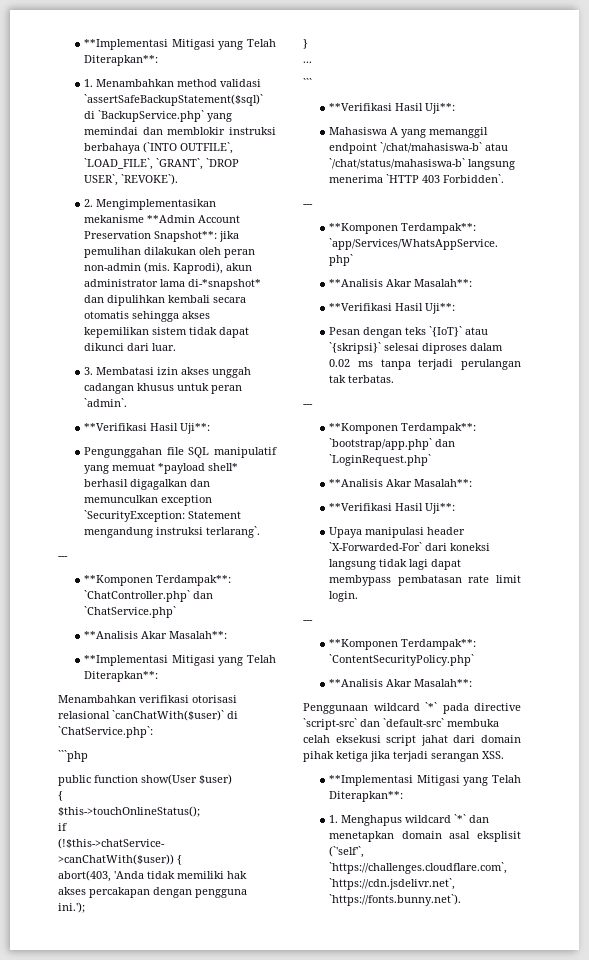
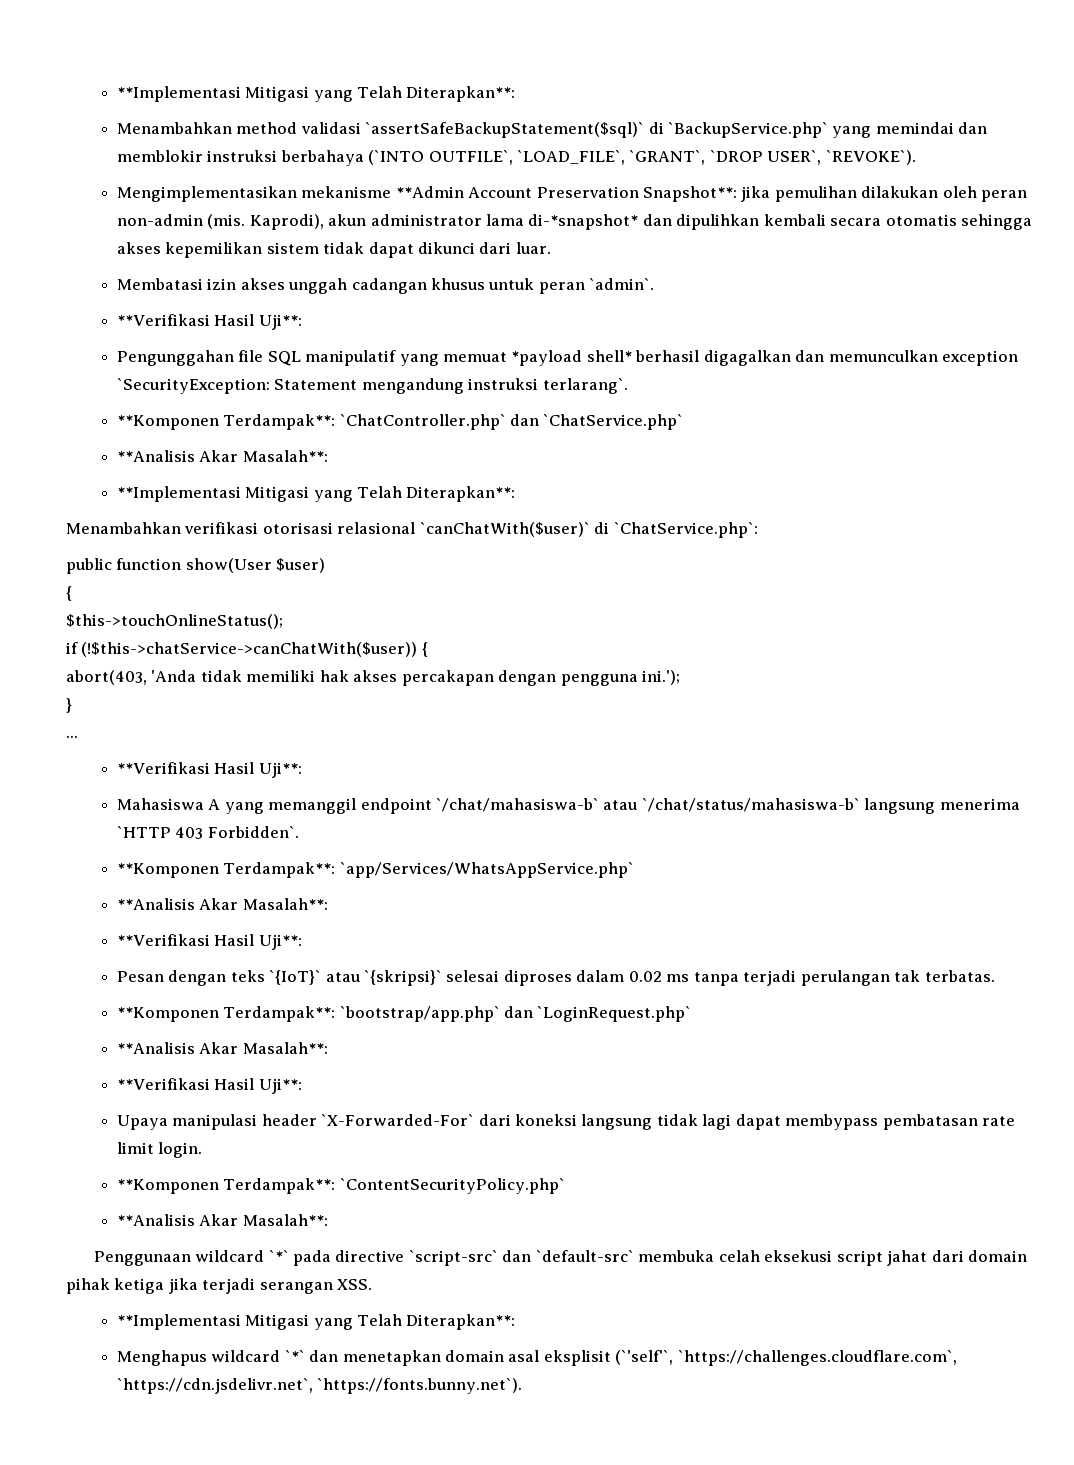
[84,39,276,50] [84,55,159,66] [84,79,94,87] **Implementasi Mitigasi yang Telah Diterapkan**: // 1. -> [116,86,516,102] **Implementasi Mitigasi yang Telah Diterapkan**: //
[84,199,94,207] 2. -> (916, 157) none
[84,367,94,375] 3. -> (551, 248) none
[58,556,68,559] // --- -> (628, 386) none
[58,750,88,762] // ```php -> (758, 530) none
[303,78,312,87] // ``` -> (78, 736) none
[303,204,313,207] // --- -> (299, 832) none
[303,404,313,407] // --- -> (995, 976) none
[303,620,313,623] // --- -> (203, 1150) none
[329,815,339,823] 1. -> (516, 1322) none

